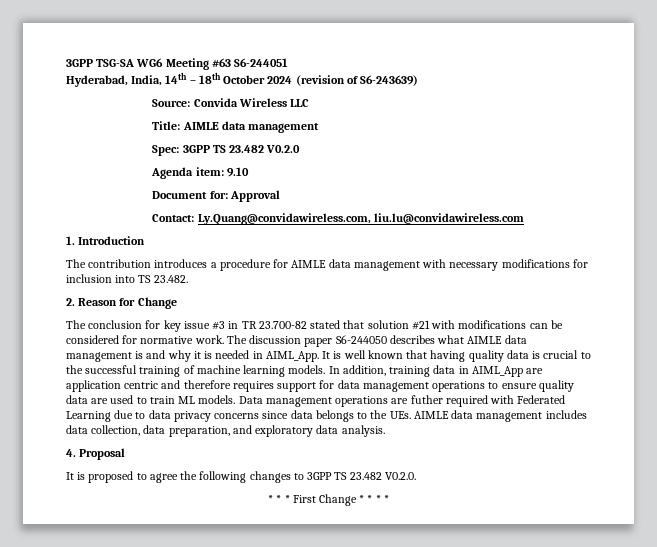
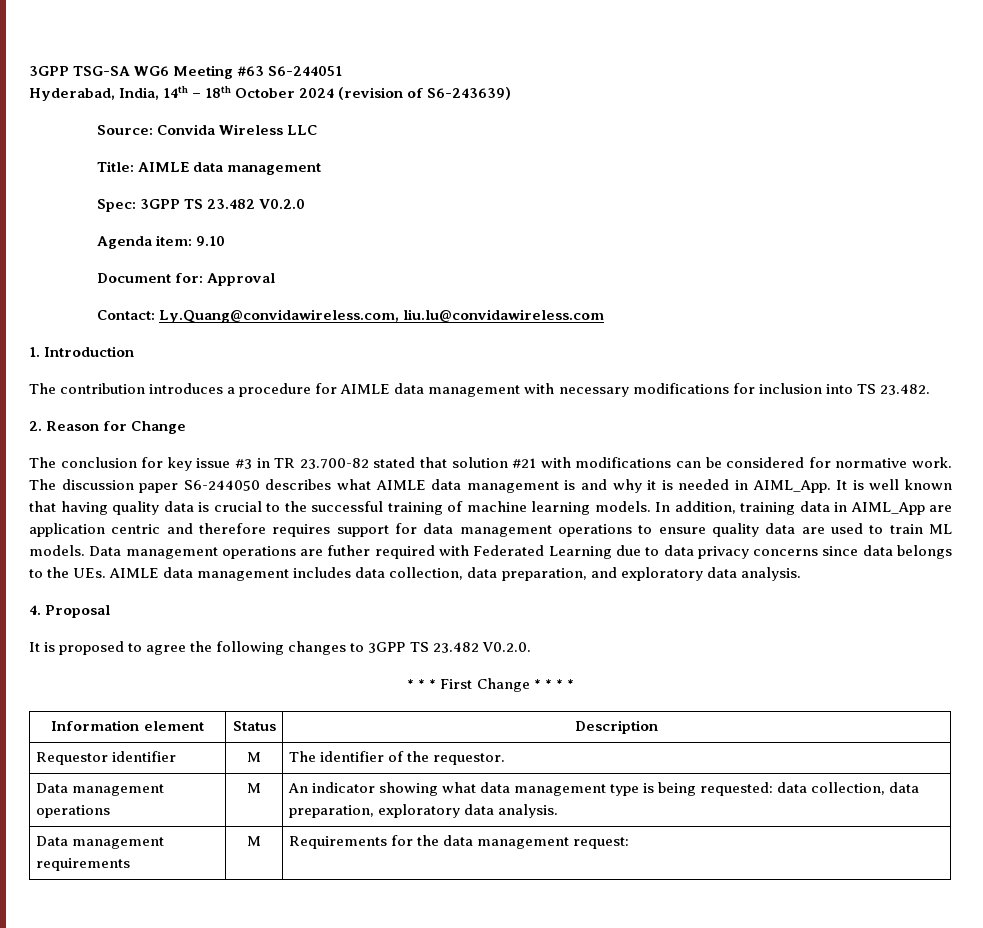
(389, 499) none -> [51,720,204,731] [232,721,276,731] [575,720,659,734] [35,751,176,765] [247,752,261,762] [288,751,505,765] [35,783,164,796] [35,805,110,818] [247,783,261,793] [287,782,920,796] [288,804,558,818] [35,836,164,849] [35,858,130,871] [247,836,261,846] [288,835,629,849] // Information element | Status | Description // Requestor identifier | M | The identifier of the requestor. // Data management operations | M | An indicator showing what data management type is being requested: data collection, data preparation, exploratory data analysis. // Data management requirements | M | Requirements for the data management request:

